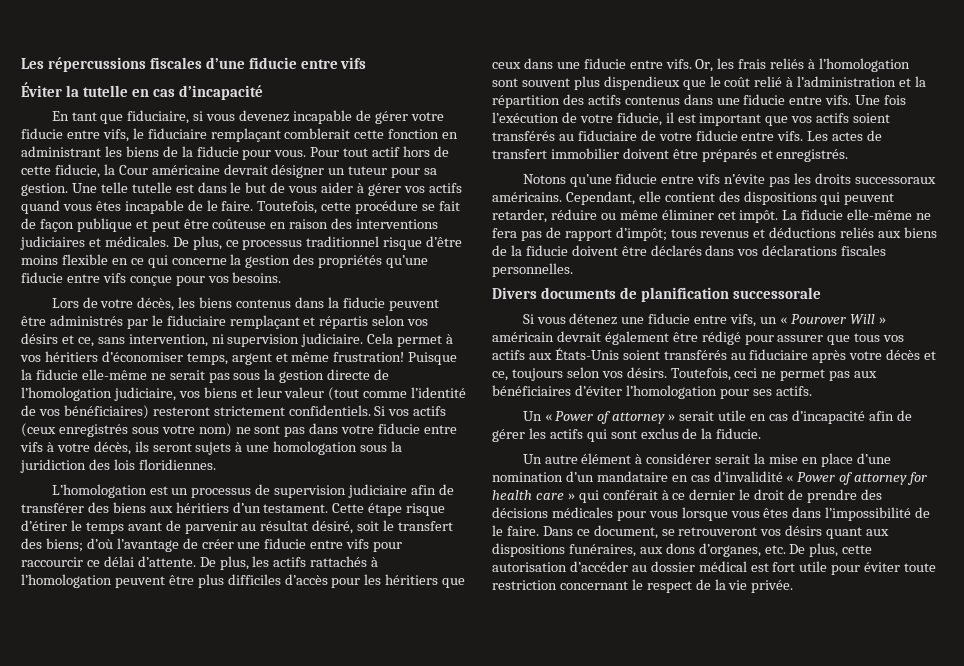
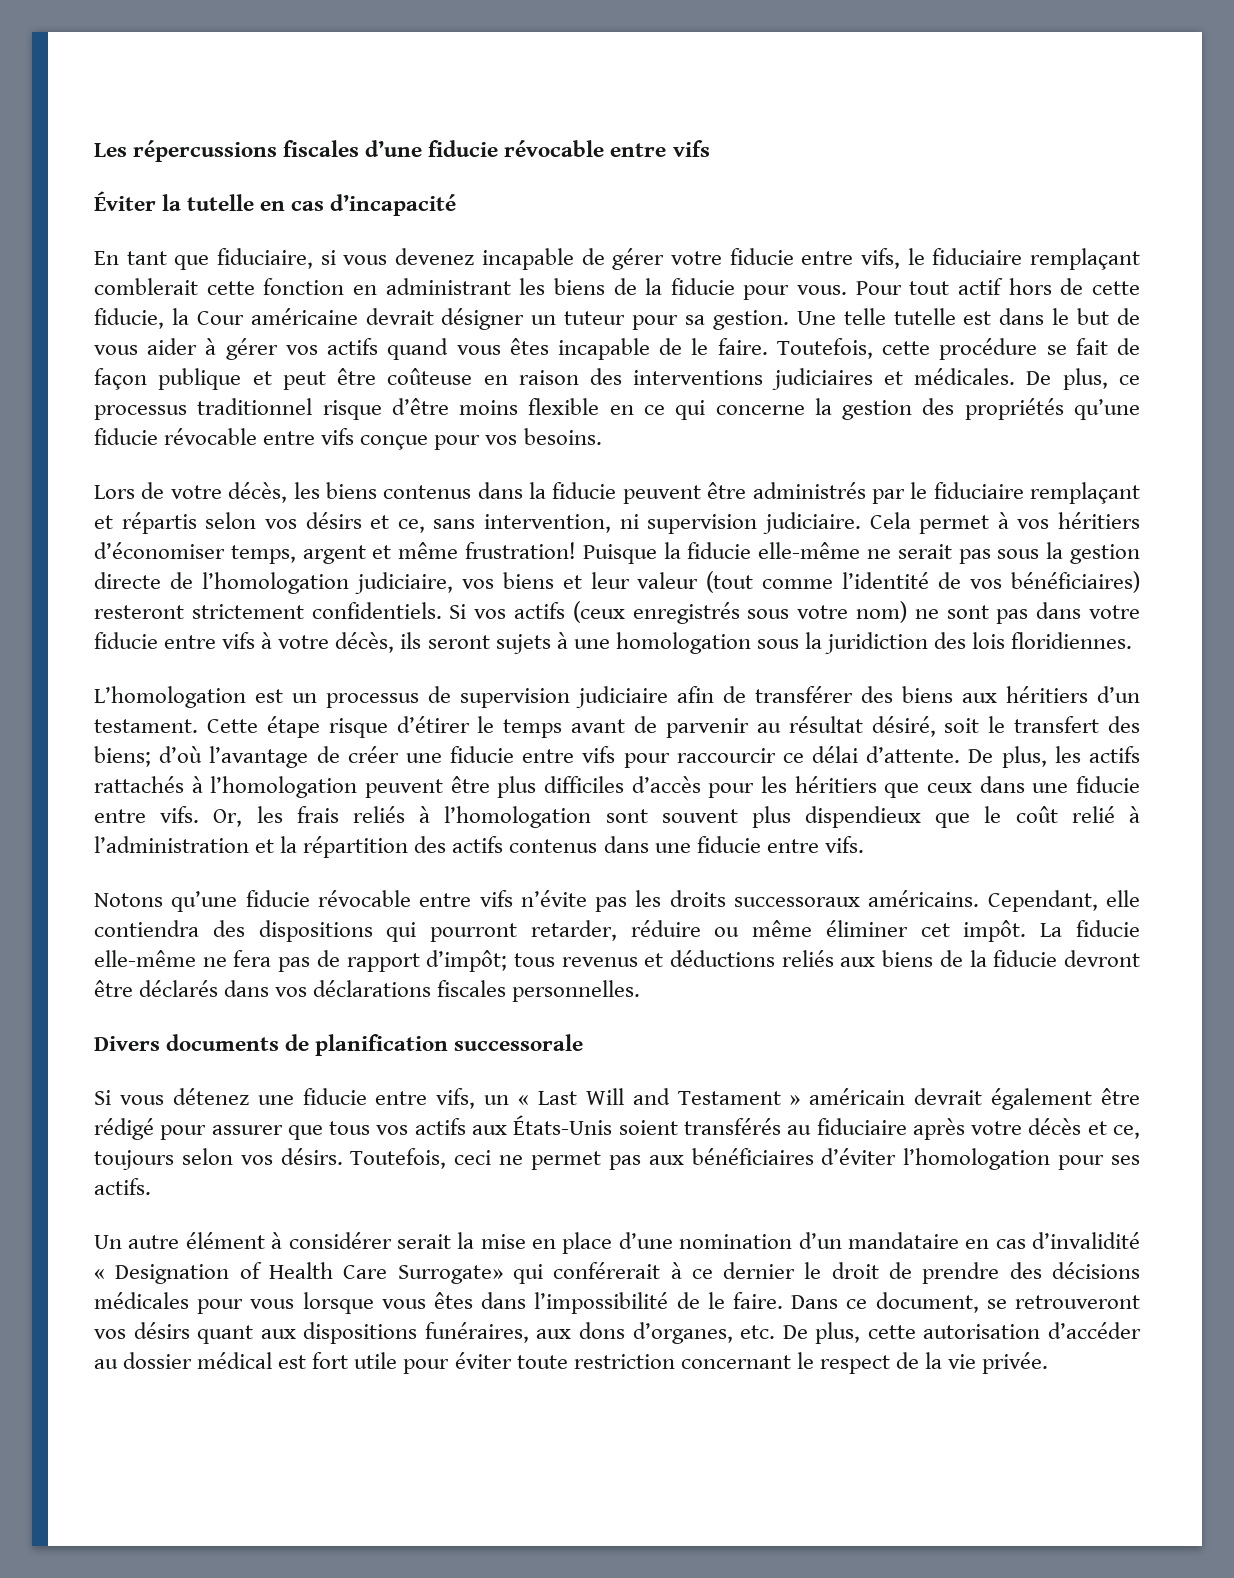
(297, 63) none -> [504,140,605,157] révocable
(63, 277) none -> [164,428,258,445] révocable
[855,95,907,105] [492,112,891,126] [492,130,883,141] [492,148,849,162] Une fois l’exécution de votre fiducie, il est important que vos actifs soient transférés au fiduciaire de votre fiducie entre vifs. Les actes de transfert immobilier doivent être préparés et enregistrés. -> (864, 844) none
(658, 178) none -> [317,890,411,907] révocable
[664,192,715,202] contient -> [94,920,199,937] contiendra
[844,193,895,205] peuvent -> [430,923,518,942] pourront
[571,245,618,256] doivent -> [1064,950,1141,967] devront
[790,314,875,324] Pourover Will -> [537,1088,781,1105] Last Will and Testament
[522,410,912,424] [492,428,762,442] // Un « Power of attorney » serait utile en cas d’incapacité afin de gérer les actifs qui sont exclus de la fiducie. -> (151, 1186) none
[797,472,928,485] [492,490,658,503] Power of attorney for health care » qui conférait -> [115,1262,661,1284] Designation of Health Care Surrogate» qui conférerait

